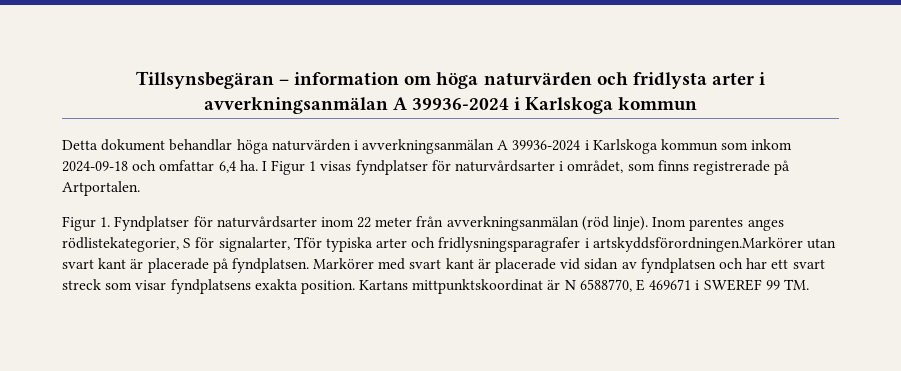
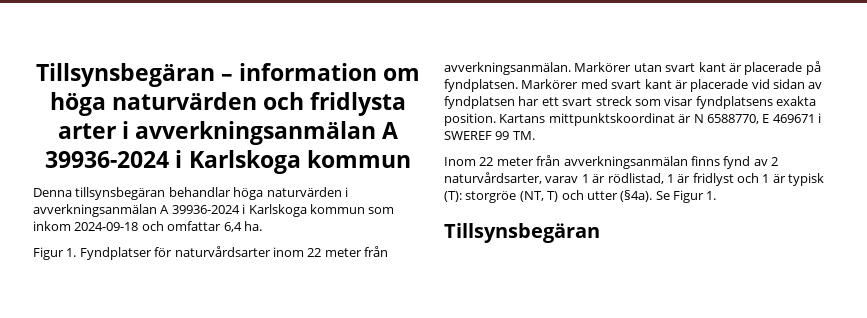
[62,139,166,151] Detta dokument -> [33,187,166,200] Denna tillsynsbegäran
[261,160,791,175] [62,181,140,196] I Figur 1 visas fyndplatser för naturvårdsarter i området, som finns registrerade på Artportalen. -> (262, 226) none
[446,216,784,231] [62,237,803,252] avverkningsanmälan (röd linje). Inom parentes anges rödlistekategorier, S för signalarter, Tför typiska arter och fridlysningsparagrafer i artskyddsförordningen.Markörer -> [444,62,632,75] avverkningsanmälan. Markörer
[718,258,743,269] och -> (515, 102) none
(809, 284) none -> [444,155,778,169] [444,172,825,186] [444,190,717,203] [444,223,600,243] // Inom 22 meter från avverkningsanmälan finns fynd av 2 naturvårdsarter, varav 1 är rödlistad, 1 är fridlyst och 1 är typisk (T): storgröe (NT, T) och utter (§4a). Se Figur 1. // Tillsynsbegäran

